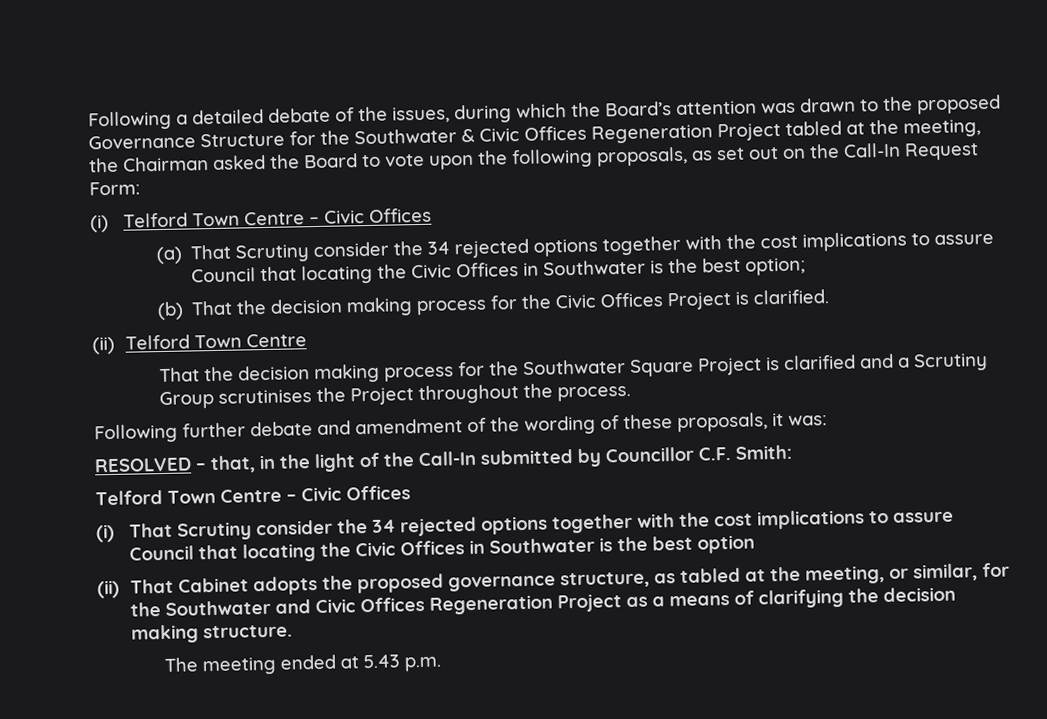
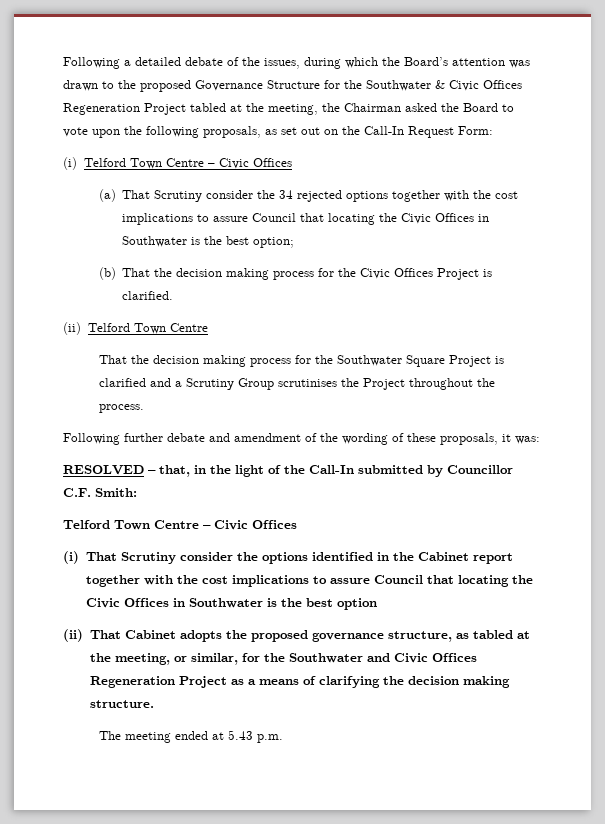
[371,515,548,537] 34 rejected options -> [261,552,513,564] options identified in the Cabinet report

